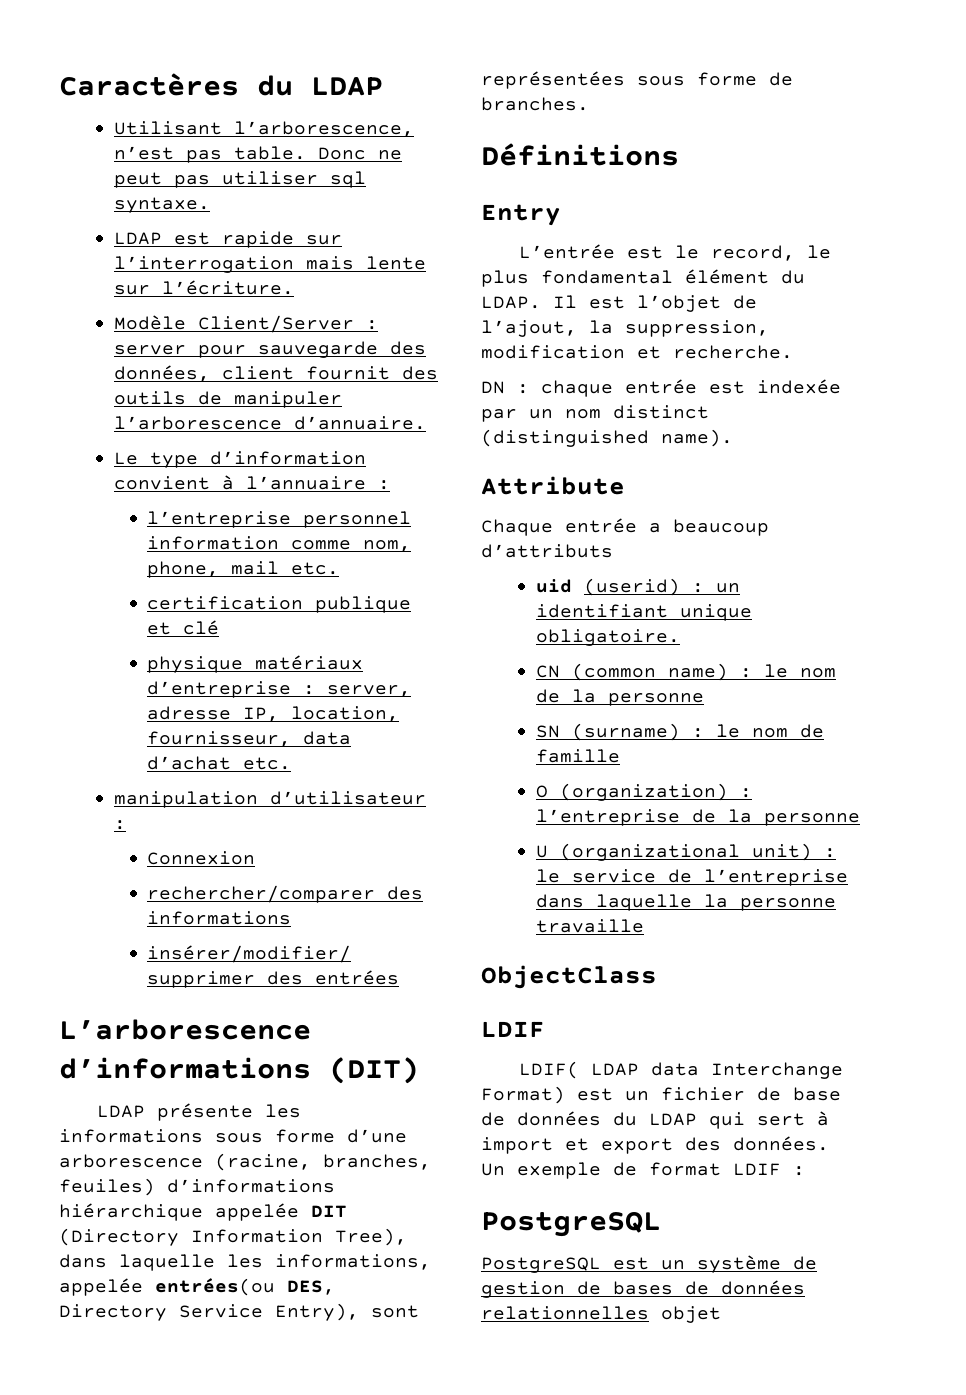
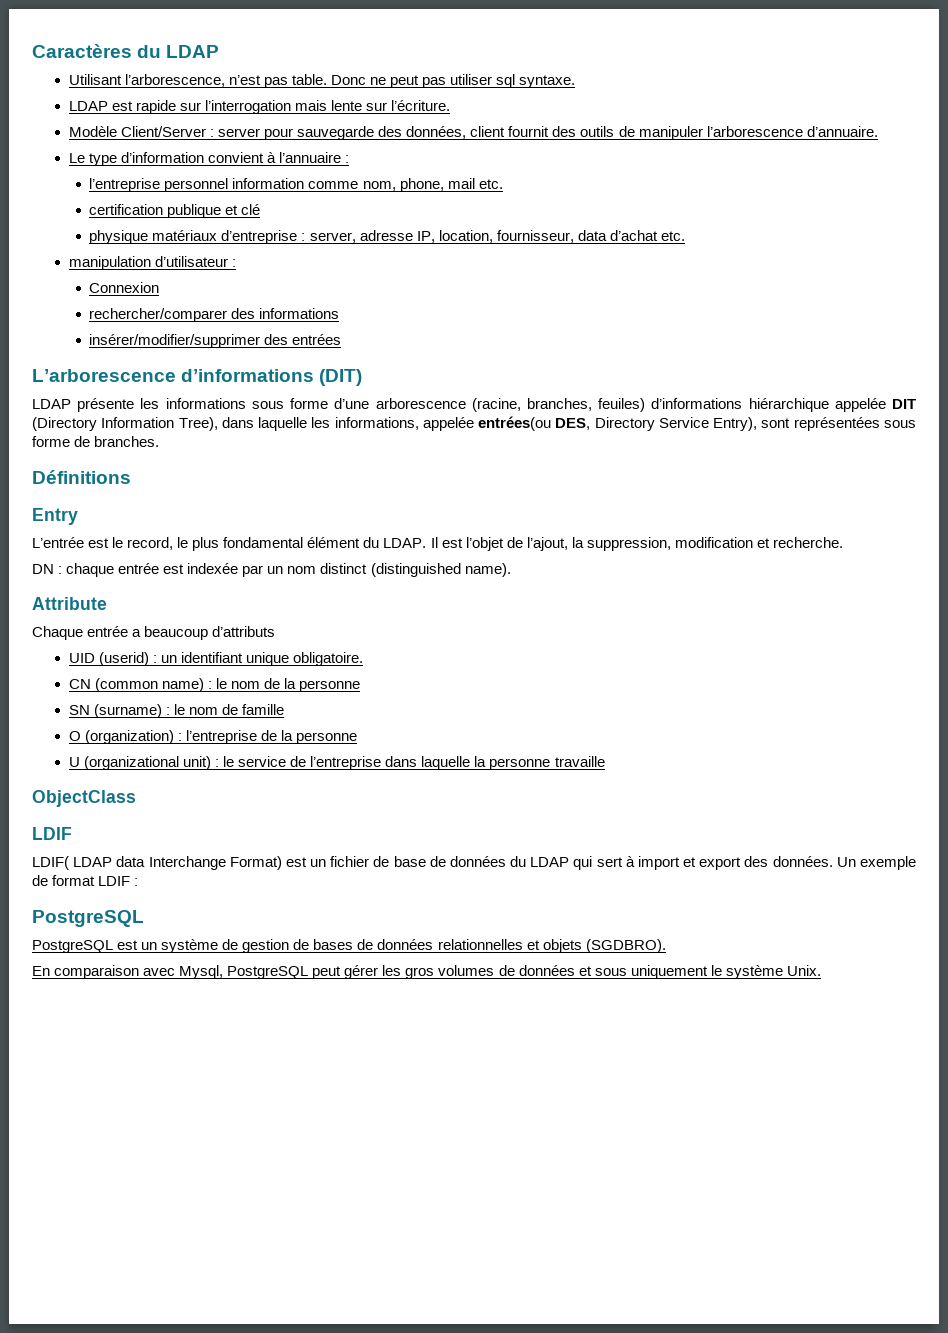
[535,579,572,593] uid -> [68,653,95,663] UID
[661,1306,721,1323] objet -> [526,939,666,953] [32,965,821,979] et objets (SGDBRO). // En comparaison avec Mysql, PostgreSQL peut gérer les gros volumes de données et sous uniquement le système Unix.

